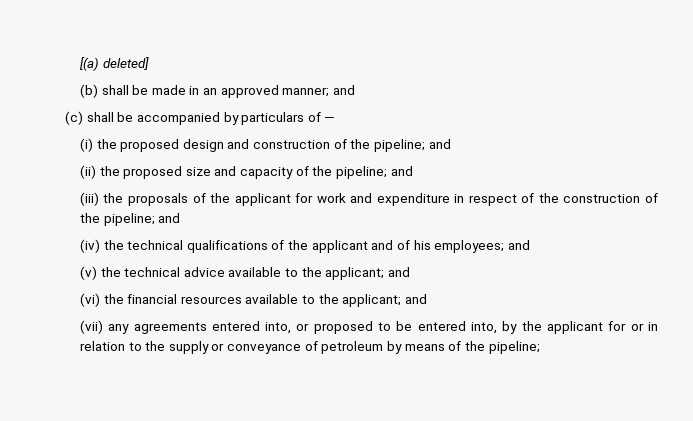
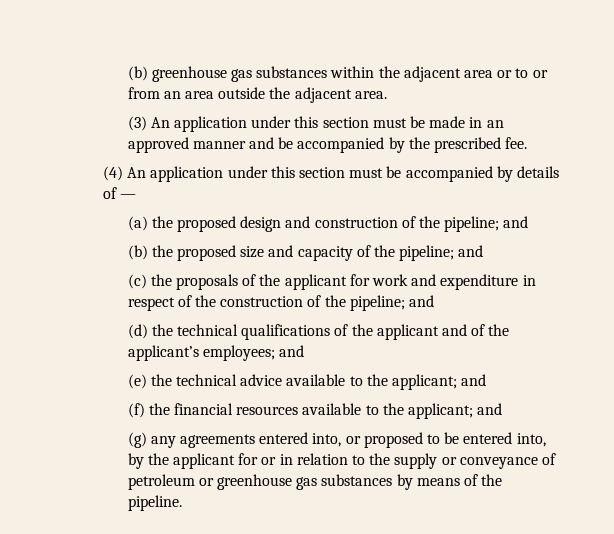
[79,57,149,71] [79,84,129,98] [(a) deleted] // (b) shall -> [127,66,548,82] [127,87,387,103] [127,116,407,132] (b) greenhouse gas substances within the adjacent area or to or from an area outside the adjacent area. // (3) An application under this section must
[282,85,356,97] [64,111,305,125] manner; and // (c) shall be accompanied by particulars -> [192,137,528,153] [103,166,559,182] manner and be accompanied by the prescribed fee. // (4) An application under this section must be accompanied by details
[79,138,93,152] (i) -> [127,216,148,231] (a)
[79,165,96,179] (ii) -> [127,245,148,260] (b)
[79,192,99,206] (iii) -> [127,274,147,289] (c)
[79,239,100,253] (iv) -> [127,324,148,339] (d)
[413,240,431,250] his -> [488,324,510,336] [127,345,199,361] the applicant’s
[79,266,97,280] (v) -> [127,374,147,389] (e)
[79,293,100,307] (vi) -> [127,403,145,418] (f)
[79,320,103,334] (vii) -> [127,432,147,448] (g)
(384, 347) none -> [198,474,393,490] or greenhouse gas substances
[488,341,540,354] pipeline; -> [127,495,182,511] pipeline.

